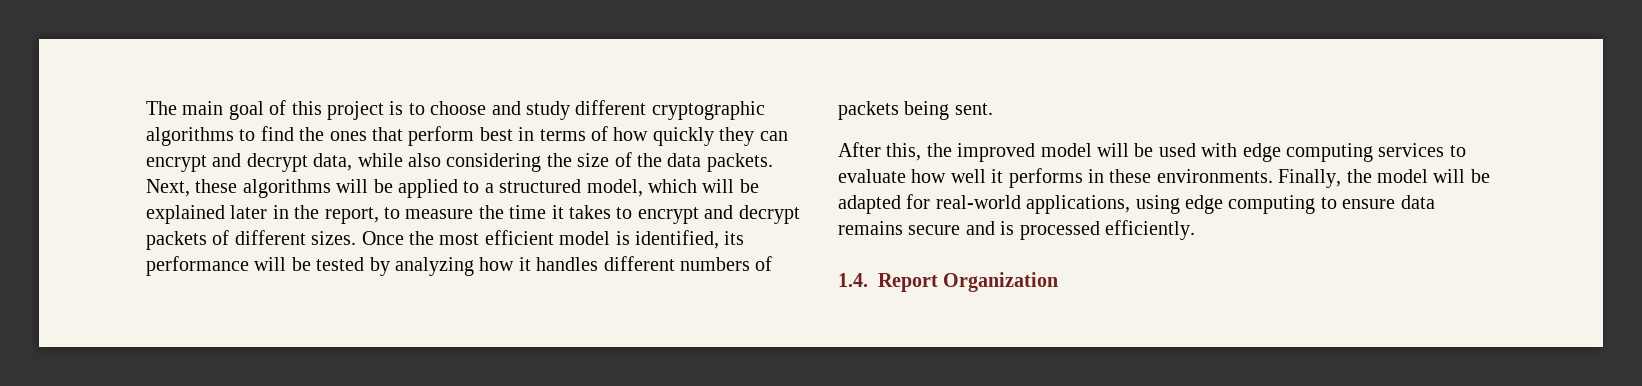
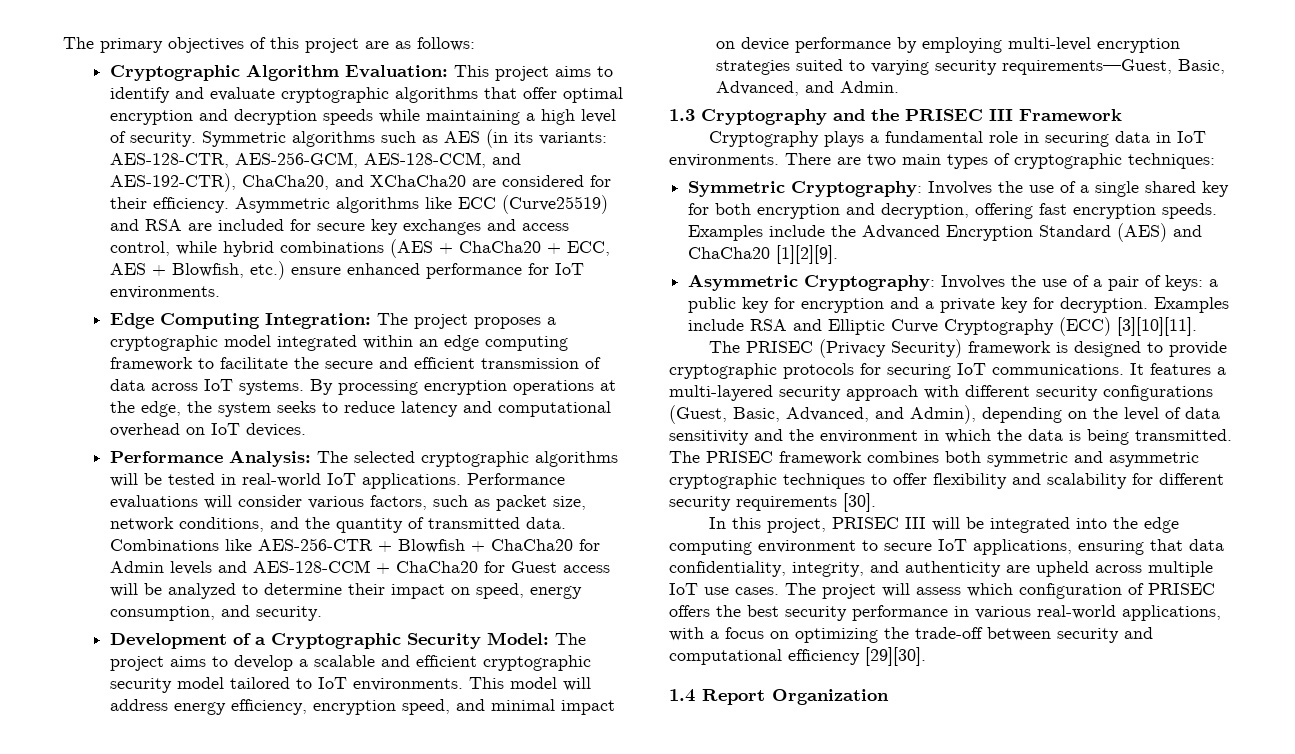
[146,101,264,120] The main goal -> [63,37,244,53] The primary objectives
[389,100,765,120] [146,126,788,146] [146,152,773,172] [146,179,759,198] [146,205,800,224] [146,230,745,250] [146,256,773,276] [838,101,993,120] [838,142,1466,162] [838,168,1490,188] [838,194,1435,214] [838,220,1195,240] [838,273,868,287] is to choose and study different cryptographic algorithms to find the ones that perform best in terms of how quickly they can encrypt and decrypt data, while also considering the size of the data packets. Next, these algorithms will be applied to a structured model, which will be explained later in the report, to measure the time it takes to encrypt and decrypt packets of different sizes. Once the most efficient model is identified, its performance will be tested by analyzing how it handles different numbers of packets being sent. // After this, the improved model will be used with edge computing services to evaluate how well it performs in these environments. Finally, the model will be adapted for real-world applications, using edge computing to ensure data remains secure and is processed efficiently. // 1.4. -> [365,37,475,51] [110,64,614,81] [110,87,624,103] [110,109,617,125] [110,129,608,148] [110,152,522,168] [110,173,612,192] [110,195,609,214] [110,219,570,235] [110,239,611,258] [110,261,585,280] [110,286,221,299] [110,313,557,329] [110,335,569,351] [110,357,602,371] [110,379,617,395] [110,401,612,417] [110,423,307,437] [110,450,619,467] [110,473,566,489] [110,495,587,511] [110,517,567,533] [110,538,601,553] [110,560,611,575] [110,583,583,599] [110,605,323,621] [110,632,587,649] [110,655,592,671] [110,677,592,693] [110,699,616,715] [716,37,1181,53] [716,59,1226,75] [716,81,900,96] [669,109,1122,125] [709,131,1207,147] [669,153,1215,169] [688,181,1230,197] [688,203,1218,219] [688,223,1203,242] [688,245,839,264] [688,274,1219,291] [688,297,1230,313] [688,317,1198,336] [709,339,1228,358] [669,363,1226,379] [669,385,1213,401] [669,405,1220,424] [669,429,1232,445] [669,451,1199,467] [669,473,1224,489] [669,493,876,512] [709,517,1180,533] [669,539,1224,555] [669,561,1213,577] [669,583,1215,599] [669,605,1221,621] [669,627,1153,643] [669,647,926,666] [669,689,695,702] are as follows: // Cryptographic Algorithm Evaluation: This project aims to identify and evaluate cryptographic algorithms that offer optimal encryption and decryption speeds while maintaining a high level of security. Symmetric algorithms such as AES (in its variants: AES-128-CTR, AES-256-GCM, AES-128-CCM, and AES-192-CTR), ChaCha20, and XChaCha20 are considered for their efficiency. Asymmetric algorithms like ECC (Curve25519) and RSA are included for secure key exchanges and access control, while hybrid combinations (AES + ChaCha20 + ECC, AES + Blowfish, etc.) ensure enhanced performance for IoT environments. // Edge Computing Integration: The project proposes a cryptographic model integrated within an edge computing framework to facilitate the secure and efficient transmission of data across IoT systems. By processing encryption operations at the edge, the system seeks to reduce latency and computational overhead on IoT devices. // Performance Analysis: The selected cryptographic algorithms will be tested in real-world IoT applications. Performance evaluations will consider various factors, such as packet size, network conditions, and the quantity of transmitted data. Combinations like AES-256-CTR + Blowfish + ChaCha20 for Admin levels and AES-128-CCM + ChaCha20 for Guest access will be analyzed to determine their impact on speed, energy consumption, and security. // Development of a Cryptographic Security Model: The project aims to develop a scalable and efficient cryptographic security model tailored to IoT environments. This model will address energy efficiency, encryption speed, and minimal impact on device performance by employing multi-level encryption strategies suited to varying security requirements—Guest, Basic, Advanced, and Admin. // 1.3 Cryptography and the PRISEC III Framework // Cryptography plays a fundamental role in securing data in IoT environments. There are two main types of cryptographic techniques: // Symmetric Cryptography: Involves the use of a single shared key for both encryption and decryption, offering fast encryption speeds. Examples include the Advanced Encryption Standard (AES) and ChaCha20 [1][2][9]. // Asymmetric Cryptography: Involves the use of a pair of keys: a public key for encryption and a private key for decryption. Examples include RSA and Elliptic Curve Cryptography (ECC) [3][10][11]. // The PRISEC (Privacy Security) framework is designed to provide cryptographic protocols for securing IoT communications. It features a multi-layered security approach with different security configurations (Guest, Basic, Advanced, and Admin), depending on the level of data sensitivity and the environment in which the data is being transmitted. The PRISEC framework combines both symmetric and asymmetric cryptographic techniques to offer flexibility and scalability for different security requirements [30]. // In this project, PRISEC III will be integrated into the edge computing environment to secure IoT applications, ensuring that data confidentiality, integrity, and authenticity are upheld across multiple IoT use cases. The project will assess which configuration of PRISEC offers the best security performance in various real-world applications, with a focus on optimizing the trade-off between security and computational efficiency [29][30]. // 1.4

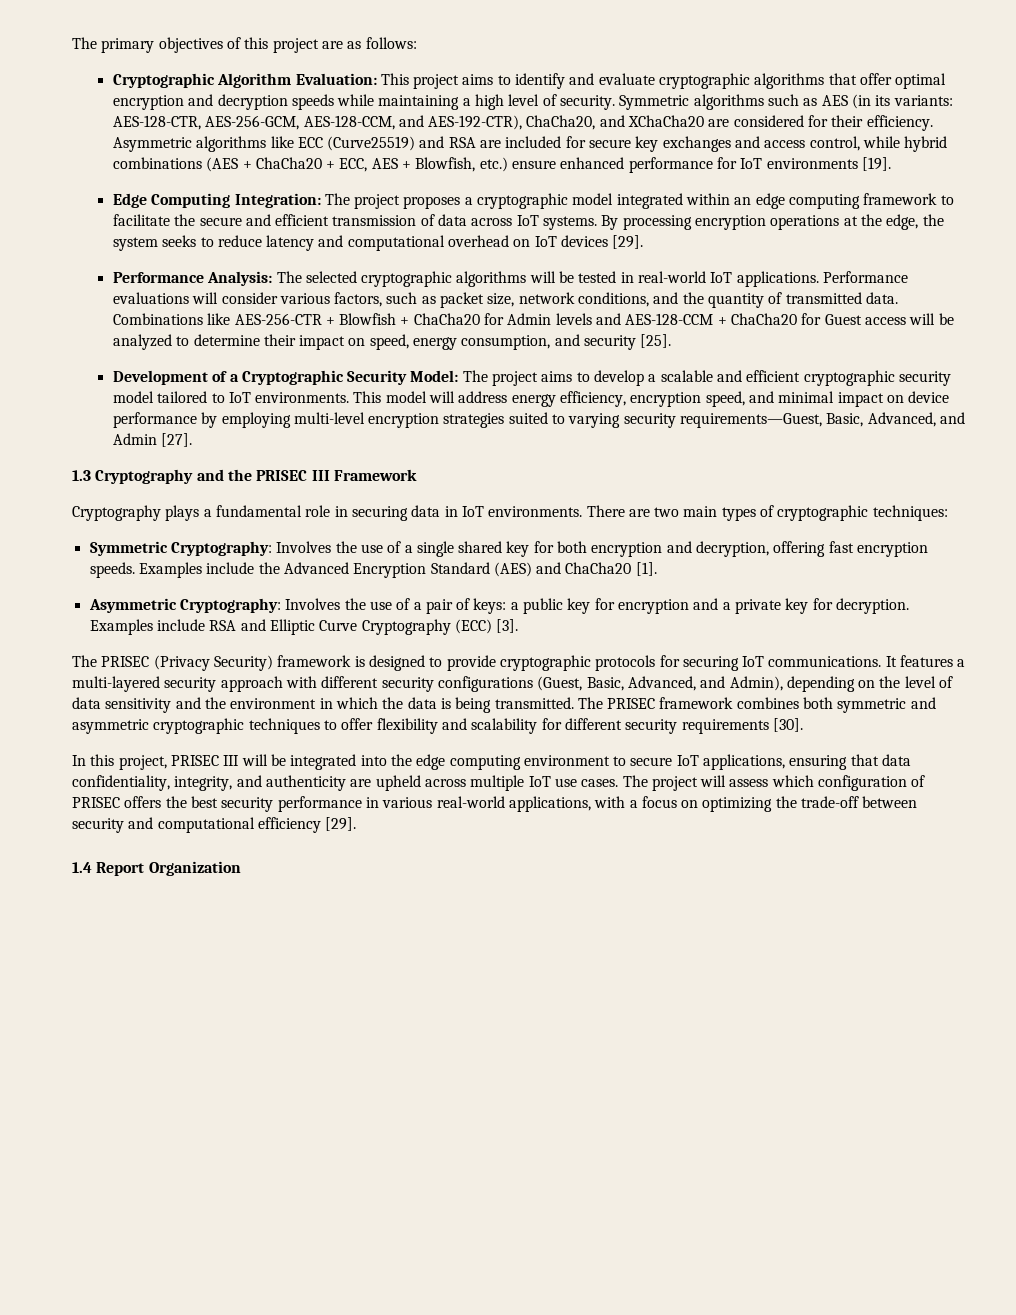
[110,286,221,299] environments. -> [766,157,891,171] environments [19].
[246,423,307,437] devices. -> [561,235,644,249] devices [29].
[256,606,323,621] security. -> [584,334,672,350] security [25].
[840,81,900,93] Admin. -> [112,433,193,447] Admin [27].
[776,245,839,264] [1][2][9]. -> [635,562,657,576] [1].
[1117,317,1198,336] [3][10][11]. -> [496,619,519,633] [3].
[865,647,926,666] [29][30]. -> [325,817,357,831] [29].

